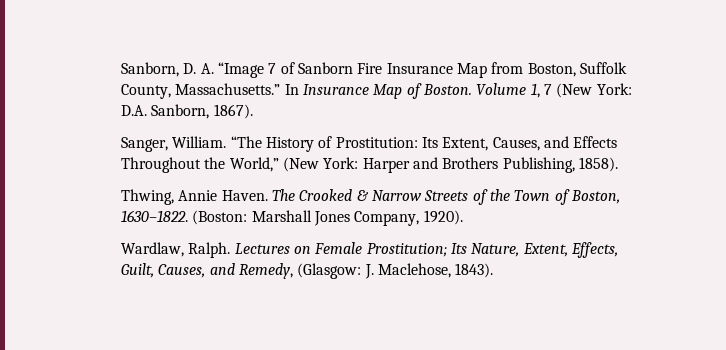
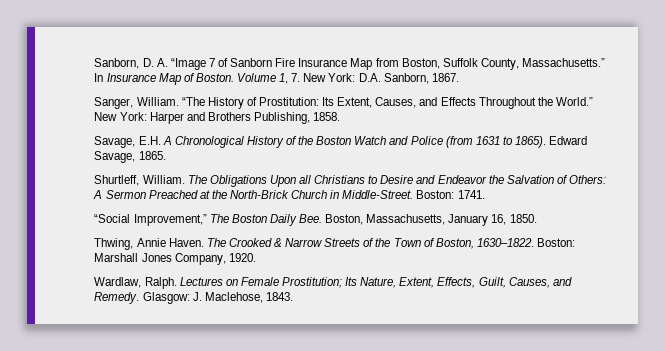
[543,83,593,98] 7 (New -> [291,73,327,82] 7. New
[213,104,253,119] 1867). -> [431,73,459,82] 1867.
[229,157,319,172] World,” (New -> [555,97,593,106] [94,112,118,121] World.” New
[578,157,618,172] 1858). -> [313,112,341,121] [94,136,588,148] [94,151,166,163] [94,175,606,187] [93,190,485,199] [94,214,537,226] 1858. // Savage, E.H. A Chronological History of the Boston Watch and Police (from 1631 to 1865). Edward Savage, 1865. // Shurtleff, William. The Obligations Upon all Christians to Desire and Endeavor the Salvation of Others: A Sermon Preached at the North-Brick Church in Middle-Street. Boston: 1741. // “Social Improvement,” The Boston Daily Bee. Boston, Massachusetts, January 16, 1850.
[192,210,248,225] (Boston: -> [536,238,575,247] Boston:
[423,210,463,225] 1920). -> [228,253,256,262] 1920.
[238,263,362,279] Remedy, (Glasgow: -> [94,292,190,304] Remedy. Glasgow:
[455,263,494,278] 1843). -> [265,292,293,301] 1843.

